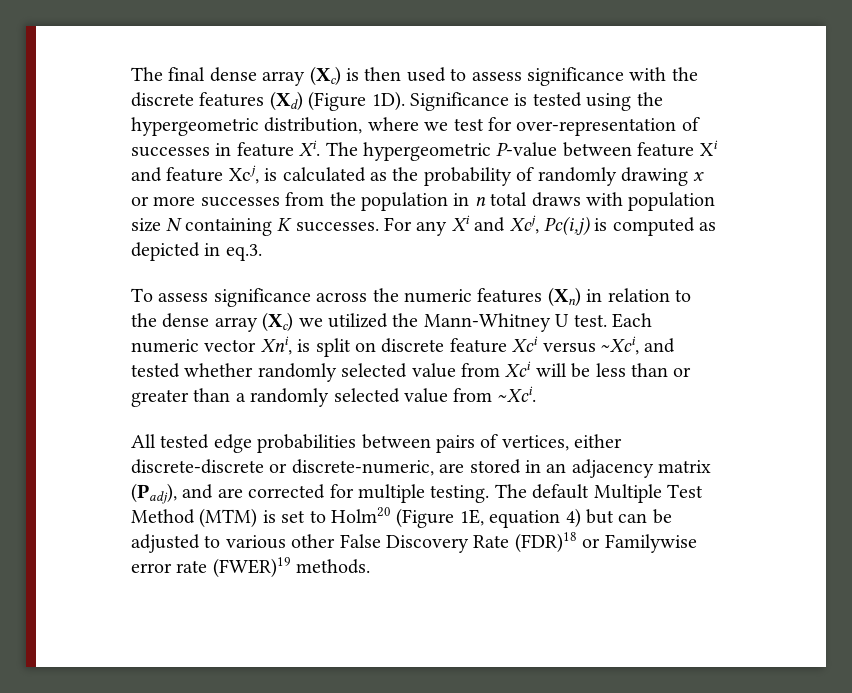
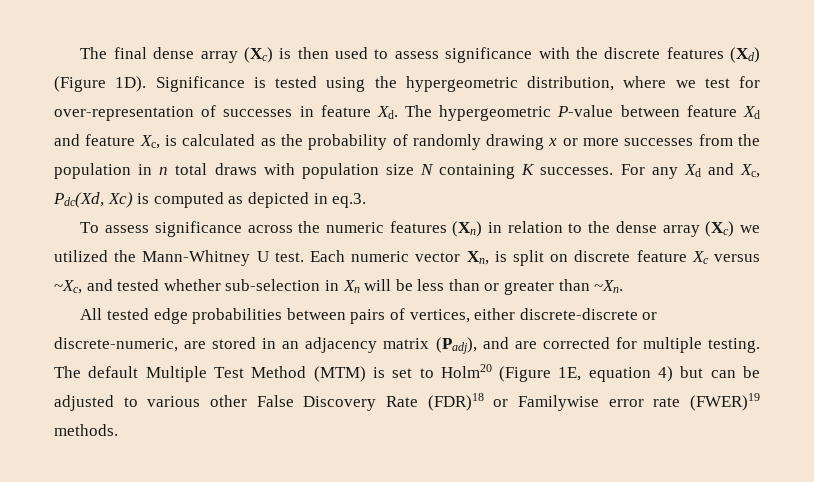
[299,140,321,156] Xi. -> [376,106,398,119] Xd.
[699,140,718,156] Xi -> [742,106,760,119] Xd
[228,165,259,184] Xcj, -> [139,135,160,149] Xc,
[451,215,590,236] Xi and Xcj, Pc(i,j) -> [683,163,760,178] [53,192,133,208] Xd and Xc, Pdc(Xd, Xc)
[260,336,292,355] Xni, -> [466,251,489,265] Xn,
[512,336,676,355] [131,361,532,382] Xci versus ~Xci, and tested whether randomly selected value from Xci -> [691,251,760,264] [54,279,360,294] Xc versus ~Xc, and tested whether sub-selection in Xn
[235,386,536,407] a randomly selected value from ~Xci. -> [594,280,624,293] ~Xn.

